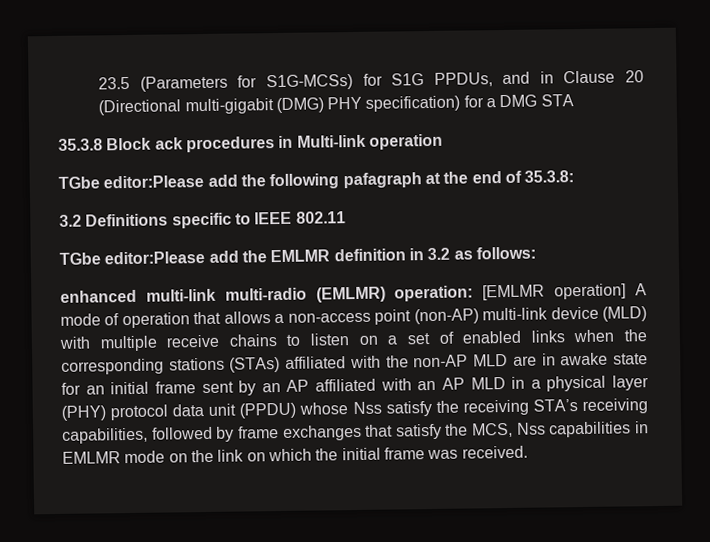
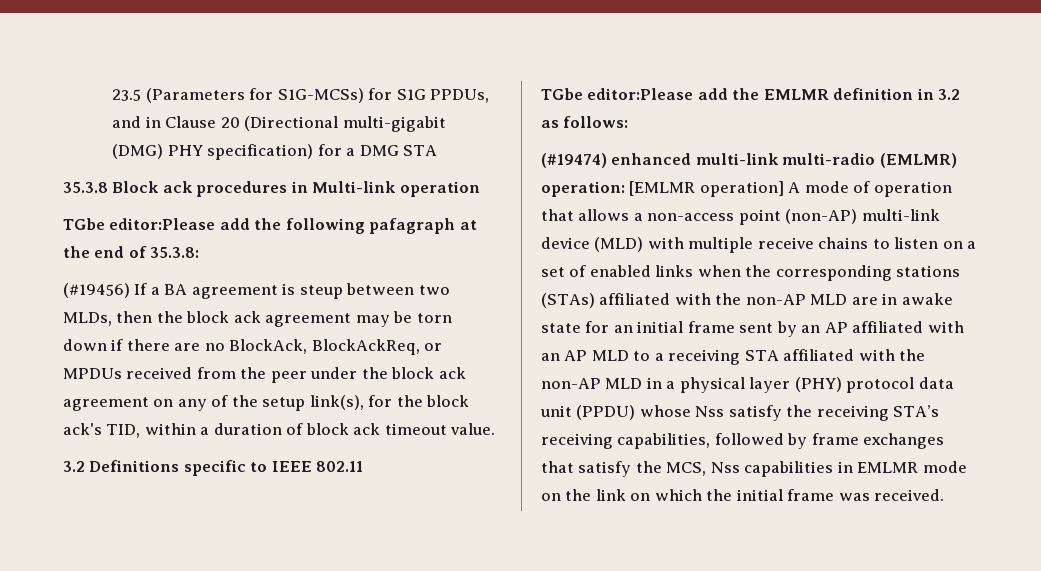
(575, 176) none -> [63,283,450,299] [63,311,452,327] [63,339,443,355] [63,367,466,383] [63,395,470,411] [63,423,496,438] // (#19456) If a BA agreement is steup between two MLDs, then the block ack agreement may be torn down if there are no BlockAck, BlockAckReq, or MPDUs received from the peer under the block ack agreement on any of the setup link(s), for the block ack's TID, within a duration of block ack timeout value.
(536, 253) none -> [541,153,607,168] (#19474)
(506, 383) none -> [633,349,926,365] [541,378,643,389] to a receiving STA affiliated with the non-AP MLD

